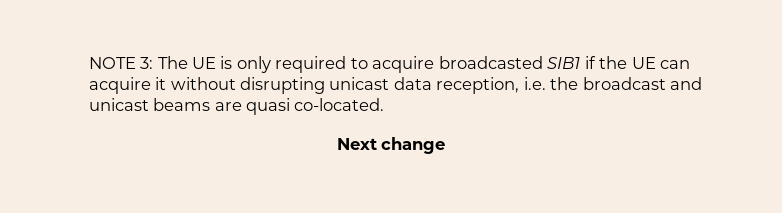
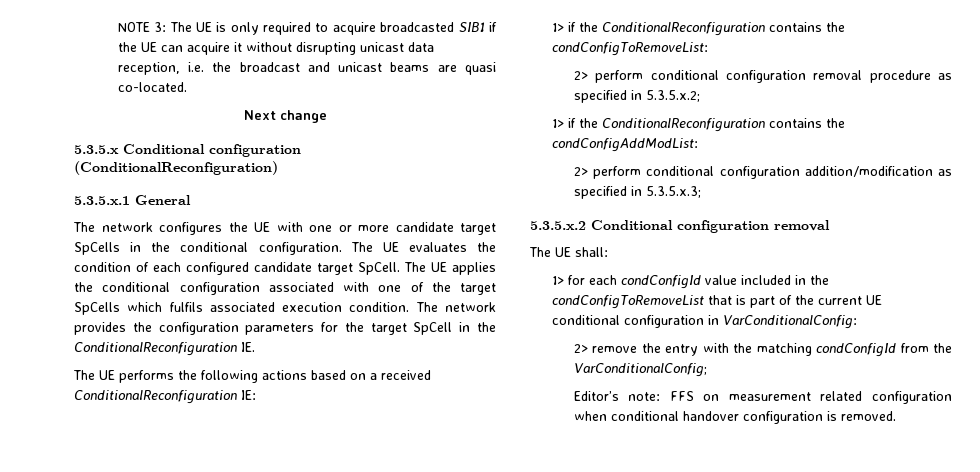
(446, 145) none -> [74,144,301,157] [74,161,278,175] [74,195,191,205] [73,222,496,235] [74,242,496,255] [74,262,496,275] [74,282,496,295] [74,302,496,315] [74,322,496,335] [74,342,255,356] [73,370,431,383] [74,390,256,404] [551,22,845,36] [551,42,708,56] [573,70,952,83] [573,90,700,103] [551,118,845,132] [551,138,698,152] [573,166,952,179] [573,186,701,199] [530,220,830,233] [529,247,608,257] [551,275,829,289] [551,295,882,309] [551,315,857,329] [573,343,952,357] [573,363,707,377] [573,391,952,404] [573,411,896,424] // 5.3.5.x Conditional configuration (ConditionalReconfiguration) // 5.3.5.x.1 General // The network configures the UE with one or more candidate target SpCells in the conditional configuration. The UE evaluates the condition of each configured candidate target SpCell. The UE applies the conditional configuration associated with one of the target SpCells which fulfils associated execution condition. The network provides the configuration parameters for the target SpCell in the ConditionalReconfiguration IE. // The UE performs the following actions based on a received ConditionalReconfiguration IE: // 1> if the ConditionalReconfiguration contains the condConfigToRemoveList: // 2> perform conditional configuration removal procedure as specified in 5.3.5.x.2; // 1> if the ConditionalReconfiguration contains the condConfigAddModList: // 2> perform conditional configuration addition/modification as specified in 5.3.5.x.3; // 5.3.5.x.2 Conditional configuration removal // The UE shall: // 1> for each condConfigId value included in the condConfigToRemoveList that is part of the current UE conditional configuration in VarConditionalConfig: // 2> remove the entry with the matching condConfigId from the VarConditionalConfig; // Editor’s note: FFS on measurement related configuration when conditional handover configuration is removed.

